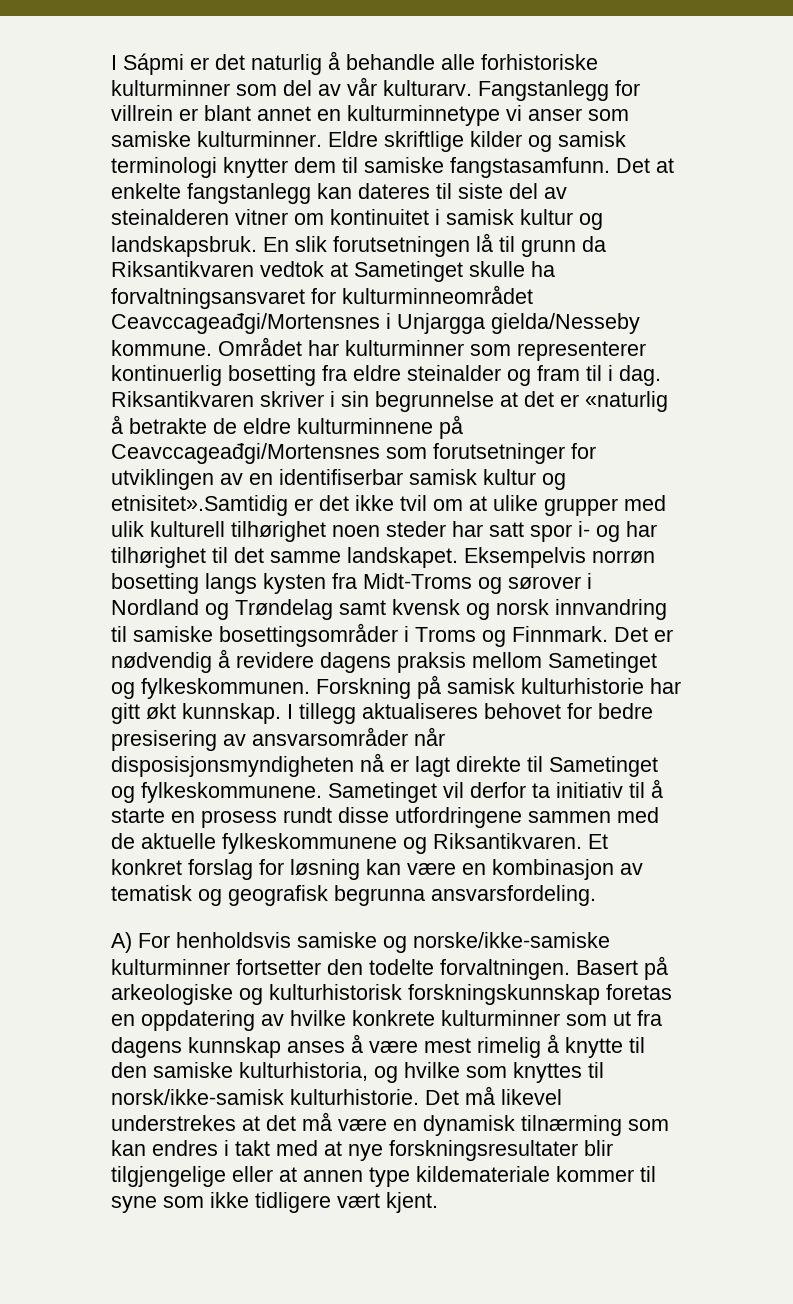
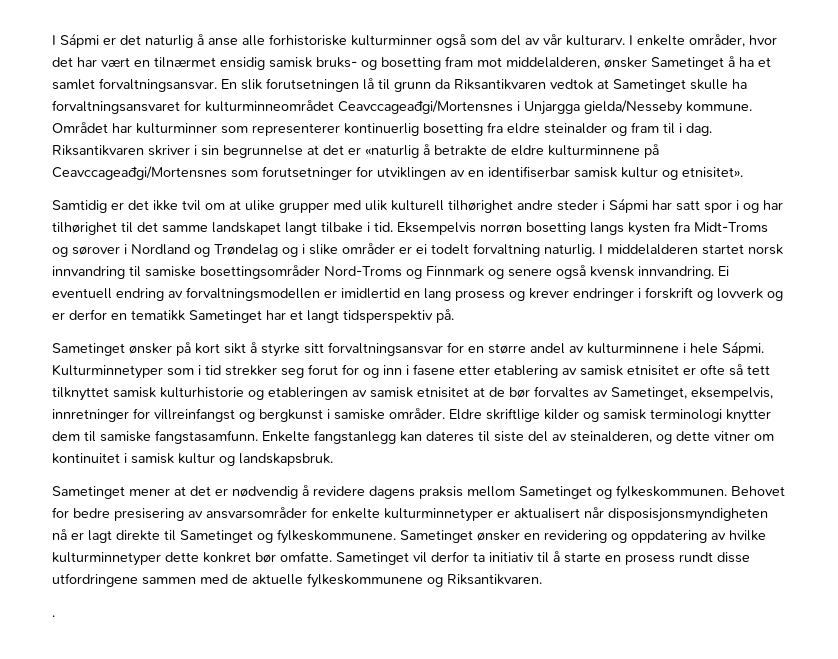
[346,54,435,70] behandle -> [208,38,238,46] anse
(230, 88) none -> [436,34,466,48] også
[478,80,640,101] [111,105,629,126] [111,131,626,152] [111,157,674,178] [111,183,567,204] [111,209,603,230] [111,236,257,257] Fangstanlegg for villrein er blant annet en kulturminnetype vi anser som samiske kulturminner. Eldre skriftlige kilder og samisk terminologi knytter dem til samiske fangstasamfunn. Det at enkelte fangstanlegg kan dateres til siste del av steinalderen vitner om kontinuitet i samisk kultur og landskapsbruk. -> [629,34,777,47] [52,56,771,70] [52,78,217,92] I enkelte områder, hvor det har vært en tilnærmet ensidig samisk bruks- og bosetting fram mot middelalderen, ønsker Sametinget å ha et samlet forvaltningsansvar.
[111,495,288,516] etnisitet».Samtidig -> [682,167,743,178] [52,200,107,213] etnisitet». // Samtidig
[332,521,446,537] noen steder -> [517,198,648,213] andre steder i Sápmi
[578,521,590,537] i- -> [736,200,739,210] i
[347,547,458,568] landskapet. -> [212,222,393,235] landskapet langt tilbake i tid.
[339,599,490,620] samt kvensk og -> [282,243,744,257] og i slike områder er ei todelt forvaltning naturlig. I middelalderen startet
[404,626,648,647] i Troms og Finnmark. Det -> [324,265,729,279] [52,287,783,301] [52,309,454,323] [52,341,764,357] [52,364,770,379] [52,386,773,401] [52,408,771,423] [52,430,774,444] [52,453,333,466] [52,486,211,499] Nord-Troms og Finnmark og senere også kvensk innvandring. Ei eventuell endring av forvaltningsmodellen er imidlertid en lang prosess og krever endringer i forskrift og lovverk og er derfor en tematikk Sametinget har et langt tidsperspektiv på. // Sametinget ønsker på kort sikt å styrke sitt forvaltningsansvar for en større andel av kulturminnene i hele Sápmi. Kulturminnetyper som i tid strekker seg forut for og inn i fasene etter etablering av samisk etnisitet er ofte så tett tilknyttet samisk kulturhistorie og etableringen av samisk etnisitet at de bør forvaltes av Sametinget, eksempelvis, innretninger for villreinfangst og bergkunst i samiske områder. Eldre skriftlige kilder og samisk terminologi knytter dem til samiske fangstasamfunn. Enkelte fangstanlegg kan dateres til siste del av steinalderen, og dette vitner om kontinuitet i samisk kultur og landskapsbruk. // Sametinget mener at det
[316,675,681,699] [111,703,561,724] Forskning på samisk kulturhistorie har gitt økt kunnskap. I tillegg aktualiseres behovet -> [731,486,785,496] Behovet
(408, 736) none -> [311,507,580,522] for enkelte kulturminnetyper er aktualisert
(437, 792) none -> [477,530,766,543] [52,551,409,566] ønsker en revidering og oppdatering av hvilke kulturminnetyper dette konkret bør omfatte. Sametinget
[588,834,608,849] [111,859,643,880] [111,885,596,906] [111,932,610,953] [111,956,668,980] [111,984,672,1005] [111,1010,662,1031] [111,1034,645,1058] [111,1062,604,1083] [111,1086,562,1105] [111,1112,669,1136] [111,1140,613,1161] [111,1166,656,1187] [111,1192,438,1213] Et konkret forslag for løsning kan være en kombinasjon av tematisk og geografisk begrunna ansvarsfordeling. // A) For henholdsvis samiske og norske/ikke-samiske kulturminner fortsetter den todelte forvaltningen. Basert på arkeologiske og kulturhistorisk forskningskunnskap foretas en oppdatering av hvilke konkrete kulturminner som ut fra dagens kunnskap anses å være mest rimelig å knytte til den samiske kulturhistoria, og hvilke som knyttes til norsk/ikke-samisk kulturhistorie. Det må likevel understrekes at det må være en dynamisk tilnærming som kan endres i takt med at nye forskningsresultater blir tilgjengelige eller at annen type kildemateriale kommer til syne som ikke tidligere vært kjent. -> [52,615,55,617] // .

